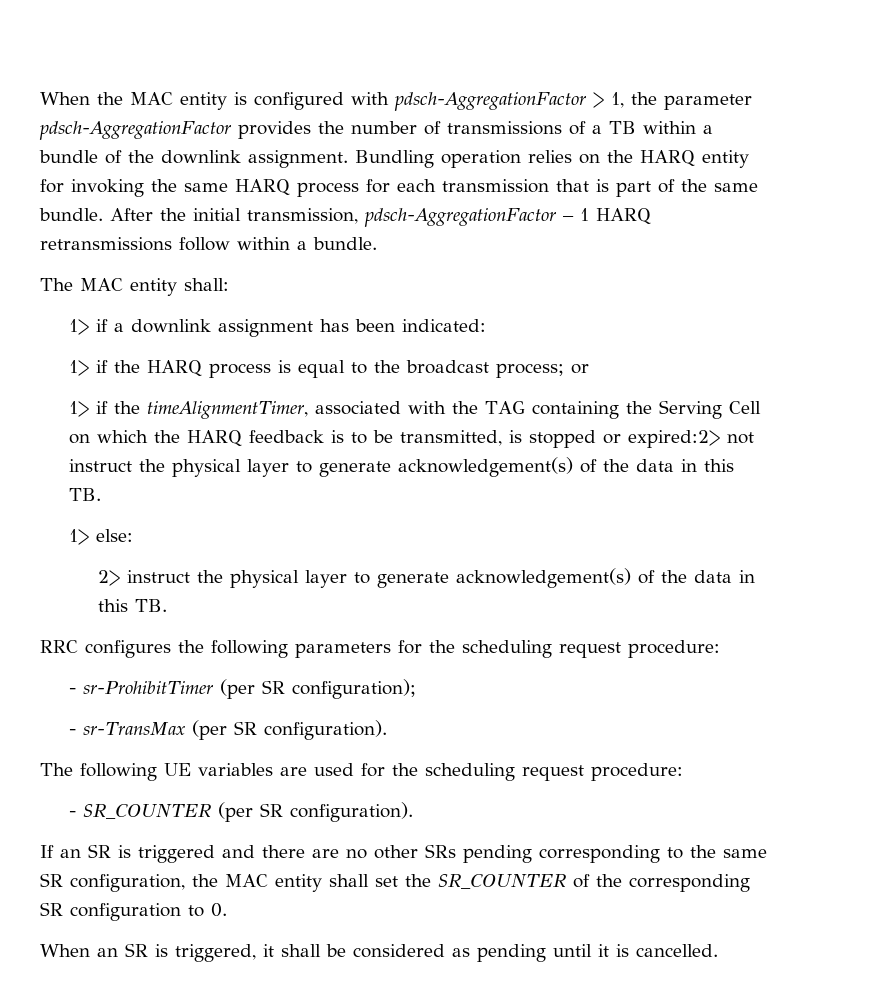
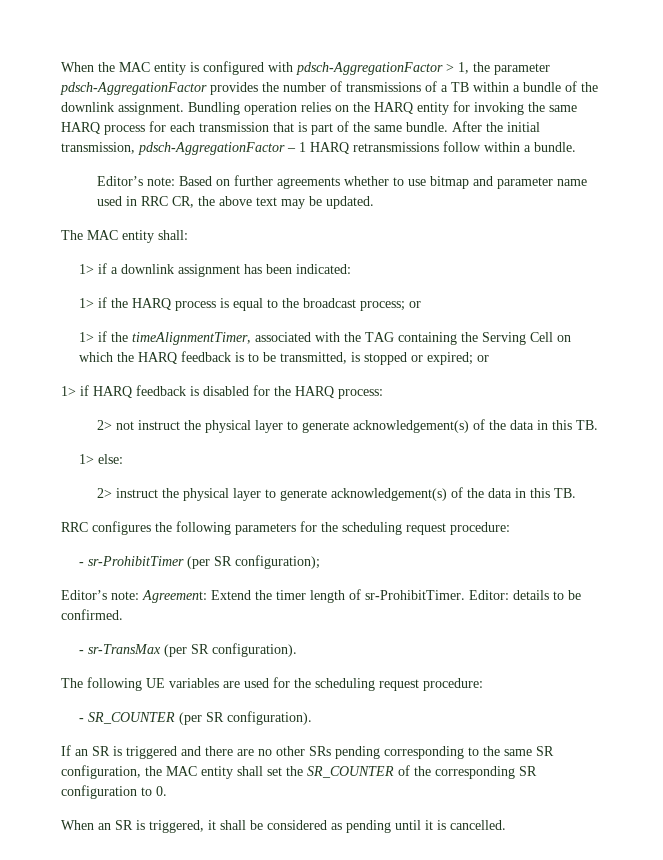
(377, 243) none -> [96,175,587,189] [96,196,374,209] // Editor’s note: Based on further agreements whether to use bitmap and parameter name used in RRC CR, the above text may be updated.
[627,430,720,448] expired:2> -> [426,352,489,365] [61,385,383,399] [96,420,112,430] expired; or // 1> if HARQ feedback is disabled for the HARQ process: // 2>
(416, 689) none -> [61,589,581,603] [61,609,123,620] // Editor’s note: Agreement: Extend the timer length of sr-ProhibitTimer. Editor: details to be confirmed.

